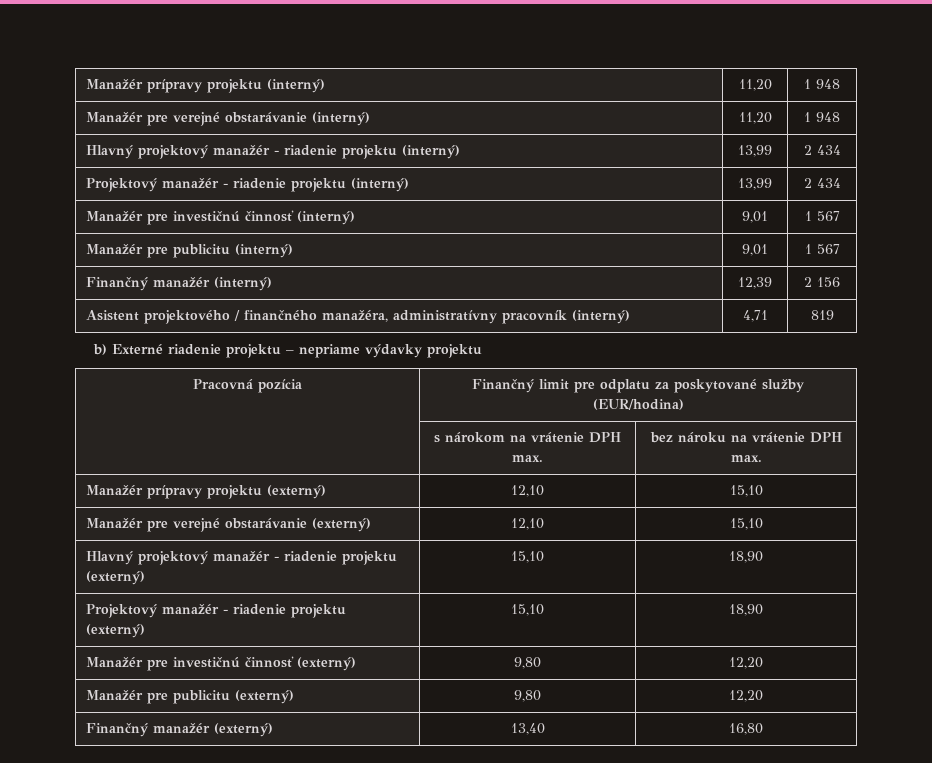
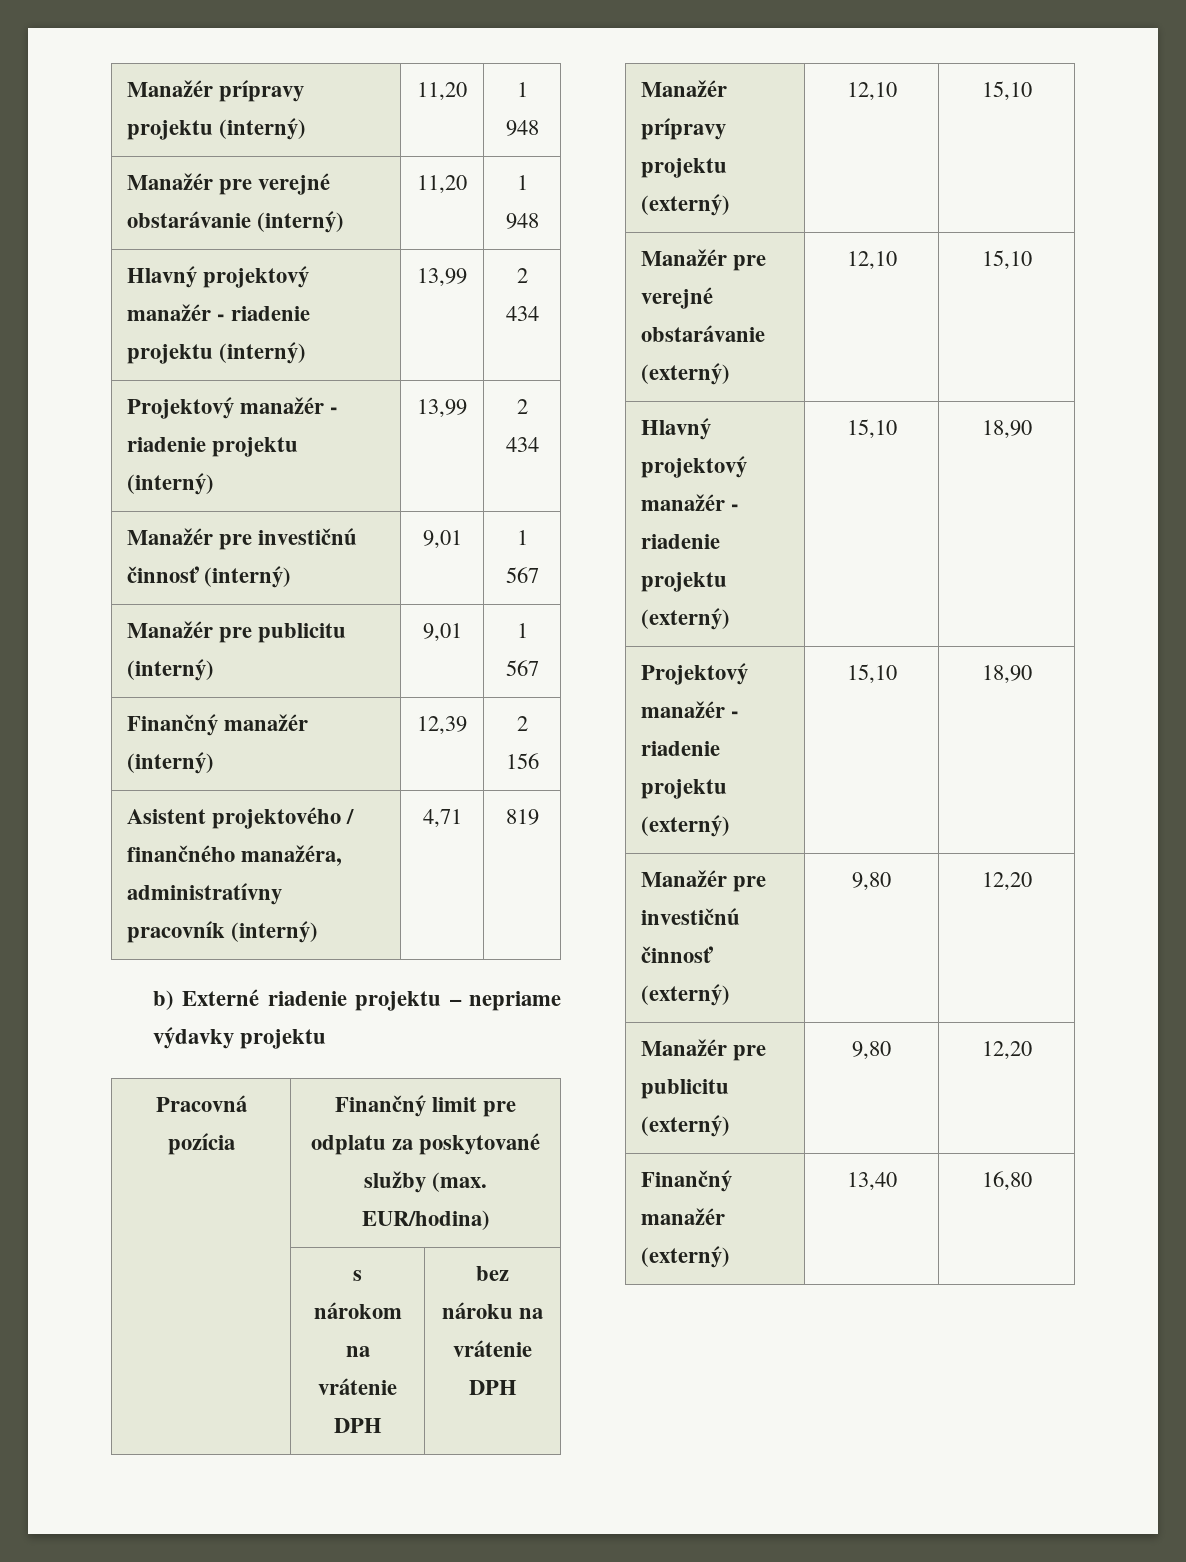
[592,399,684,410] (EUR/hodina) -> [432,1172,488,1192] [361,1210,490,1230] (max. EUR/hodina)
[511,455,543,462] max. -> (382, 1425) none
[730,455,762,462] max. -> (517, 1387) none

